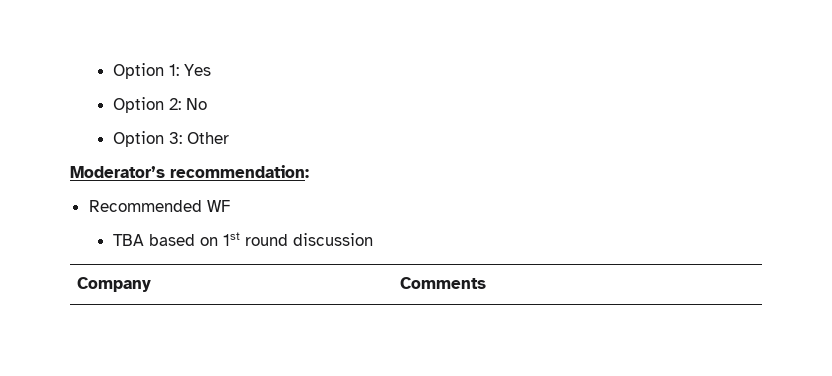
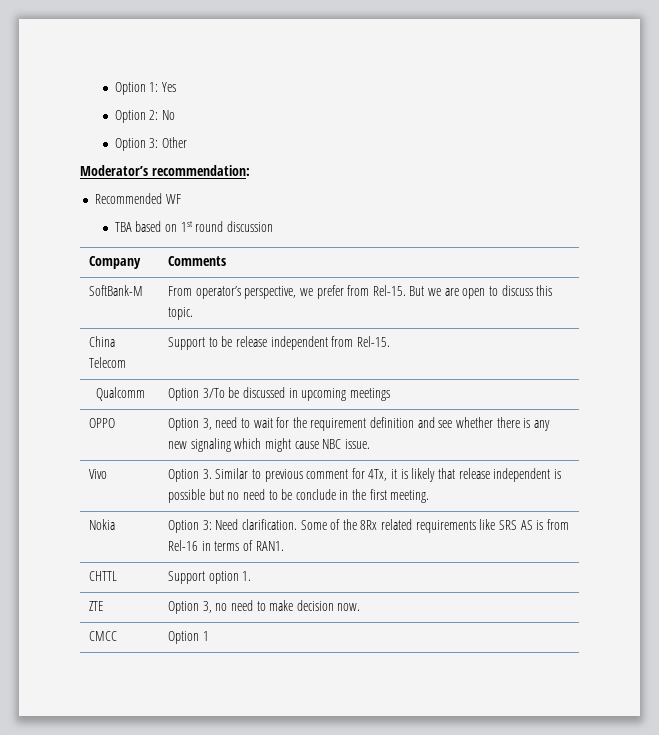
(487, 283) none -> [88,285,143,296] [167,285,553,299] [167,307,193,320] [88,336,115,347] [88,357,126,368] [167,336,390,350] [95,387,145,401] [167,387,390,401] [88,418,115,428] [167,417,550,431] [167,438,370,452] [88,469,107,479] [167,468,561,482] [167,489,430,503] [88,519,115,530] [167,519,569,533] [167,540,284,551] [88,571,117,581] [167,571,252,584] [88,601,103,611] [167,600,361,614] [88,631,117,641] [167,631,209,644] // SoftBank-M | From operator’s perspective, we prefer from Rel-15. But we are open to discuss this topic. // China Telecom | Support to be release independent from Rel-15. // Qualcomm | Option 3/To be discussed in upcoming meetings // OPPO | Option 3, need to wait for the requirement definition and see whether there is any new signaling which might cause NBC issue. // Vivo | Option 3. Similar to previous comment for 4Tx, it is likely that release independent is possible but no need to be conclude in the first meeting. // Nokia | Option 3: Need clarification. Some of the 8Rx related requirements like SRS AS is from Rel-16 in terms of RAN1. // CHTTL | Support option 1. // ZTE | Option 3, no need to make decision now. // CMCC | Option 1

